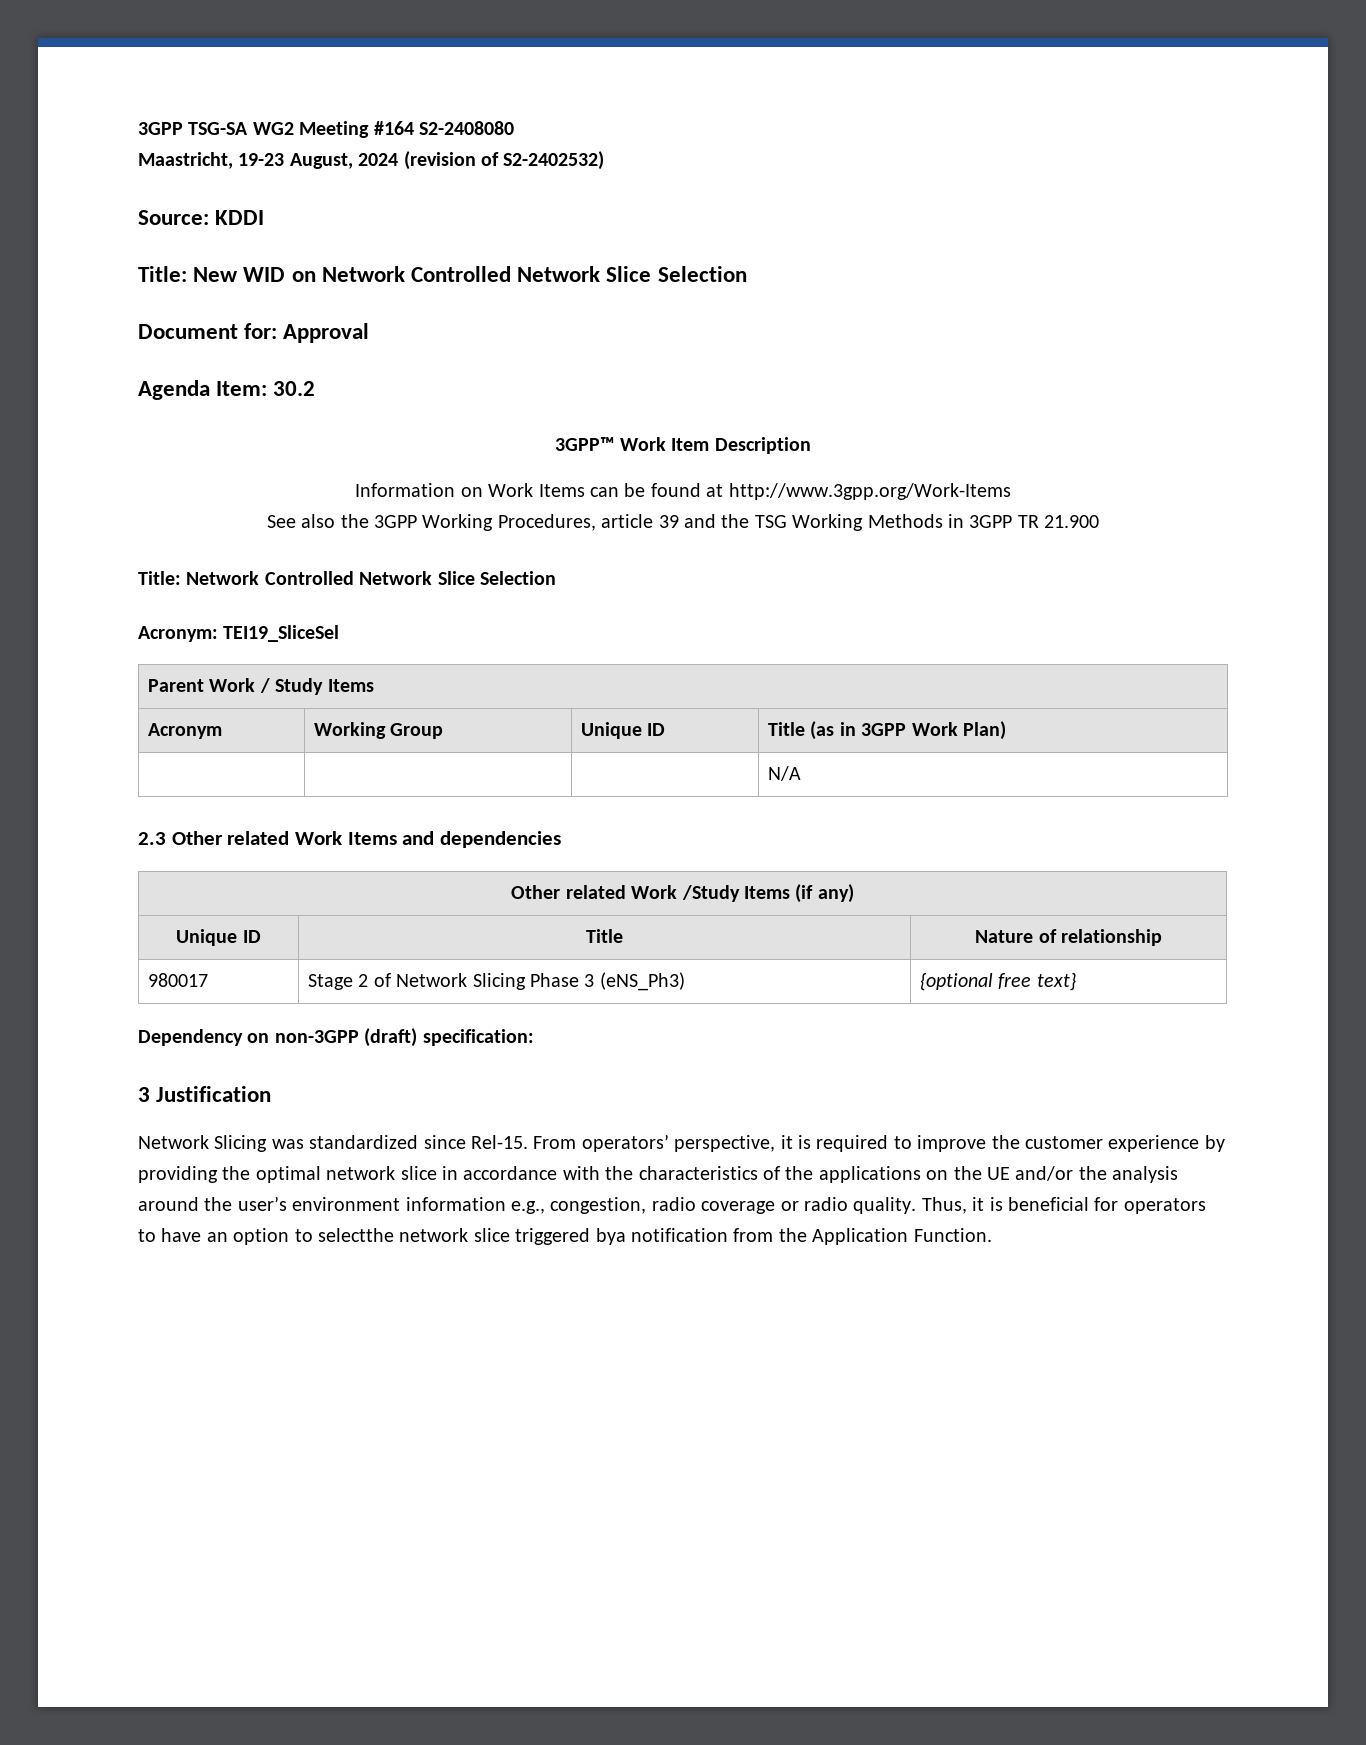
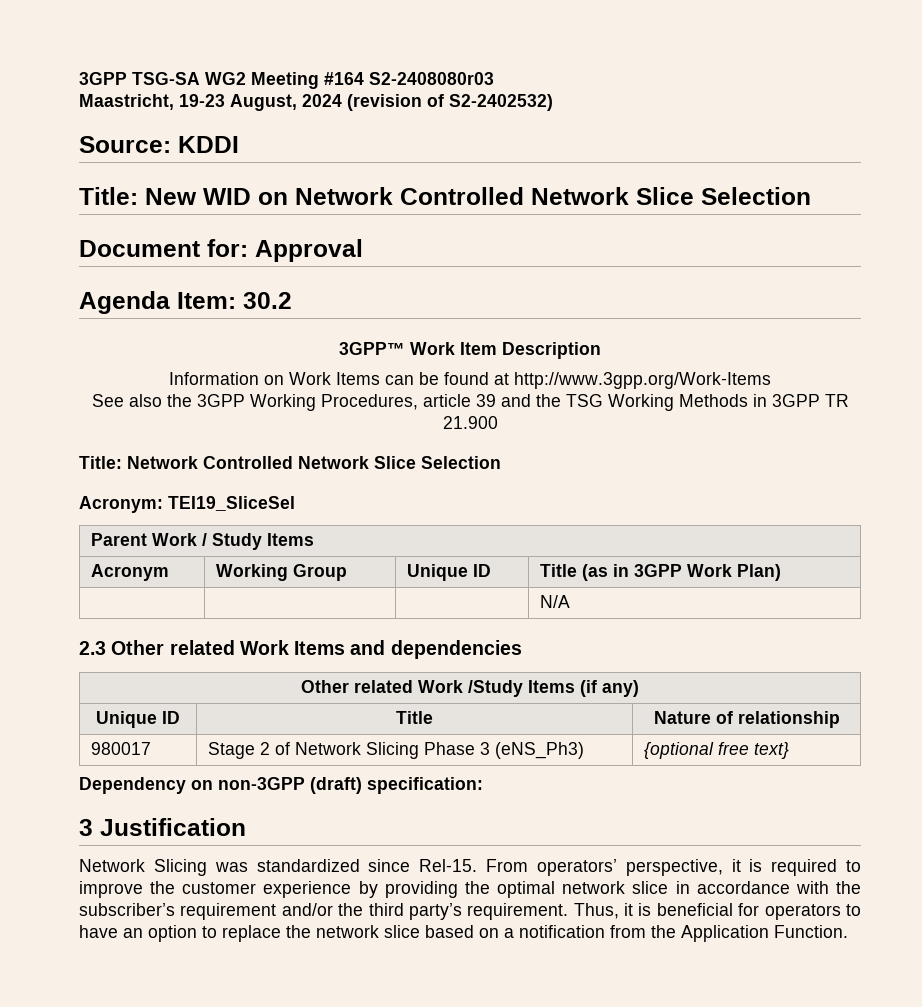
[419,121,514,135] S2-2408080 -> [369,72,494,85] S2-2408080r03
[638,1166,1179,1183] [138,1196,917,1214] characteristics of the applications on the UE and/or the analysis around the user’s environment information e.g., congestion, radio coverage or radio quality. -> [79,903,569,920] subscriber’s requirement and/or the third party’s requirement.
[318,1228,626,1245] selectthe network slice triggered bya -> [222,925,514,942] replace the network slice based on a

